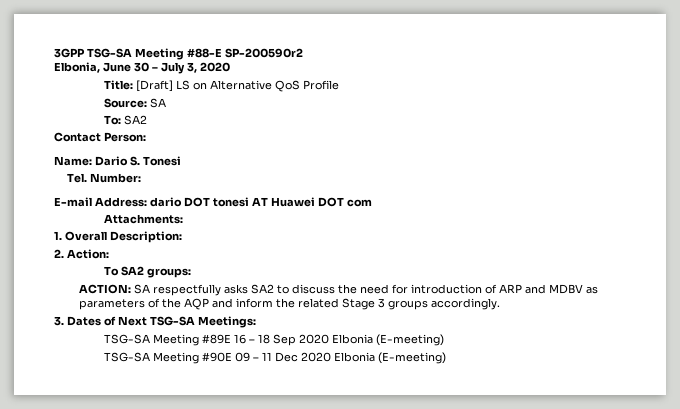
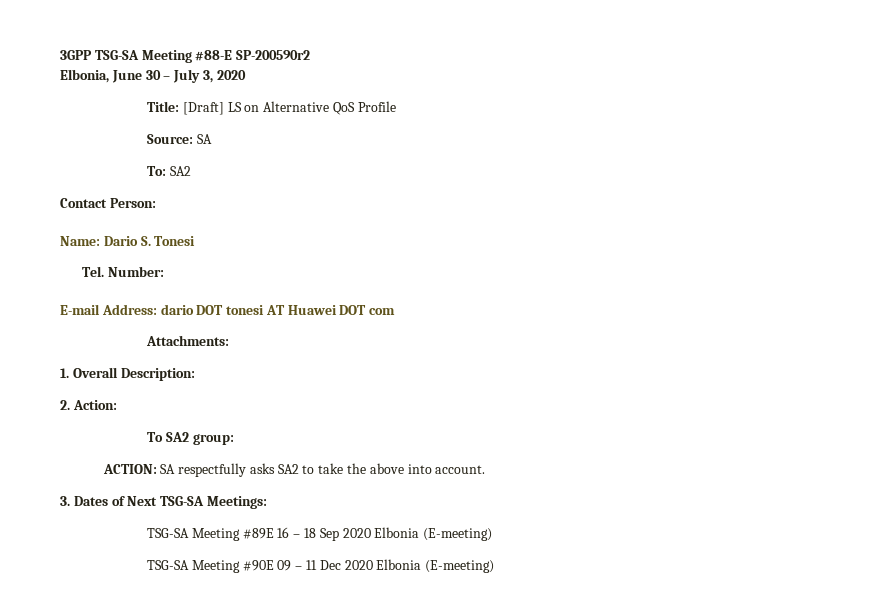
[147,268,192,278] groups: -> [192,434,234,445] group:
[292,284,599,294] [79,298,501,310] discuss the need for introduction of ARP and MDBV as parameters of the AQP and inform the related Stage 3 groups accordingly. -> [318,463,486,474] take the above into account.

